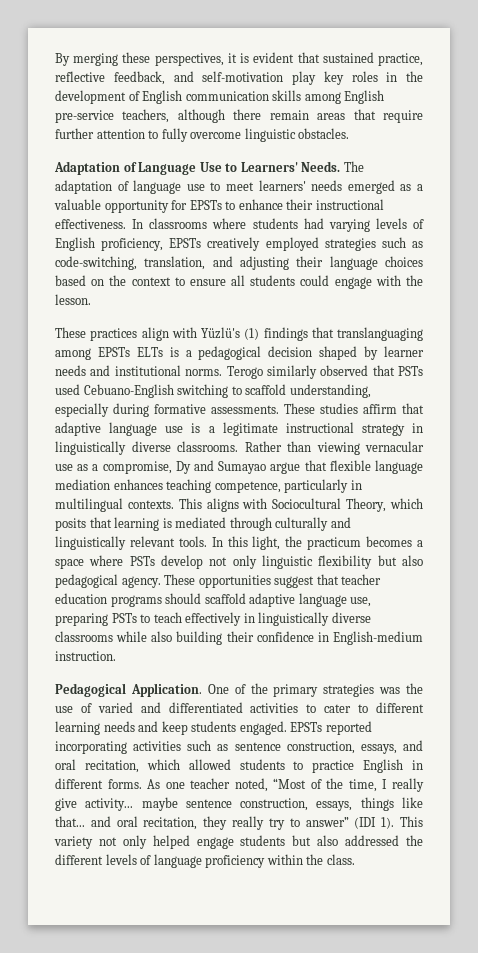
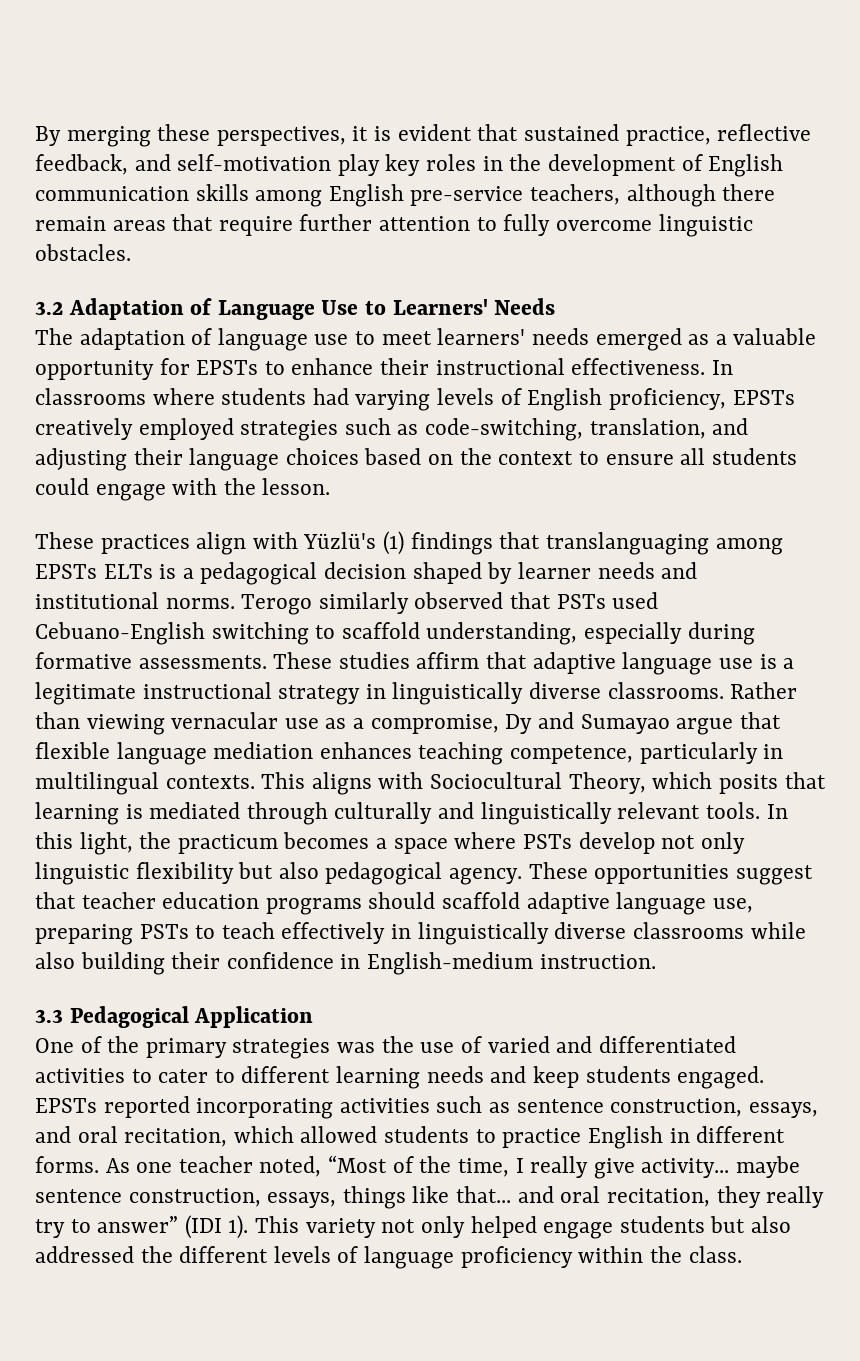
(350, 133) none -> [35,301,63,315] 3.2
[301,161,341,172] Needs. -> [494,298,556,315] Needs //
[55,683,202,697] Pedagogical Application. -> [35,1006,314,1028] 3.3 Pedagogical Application //

